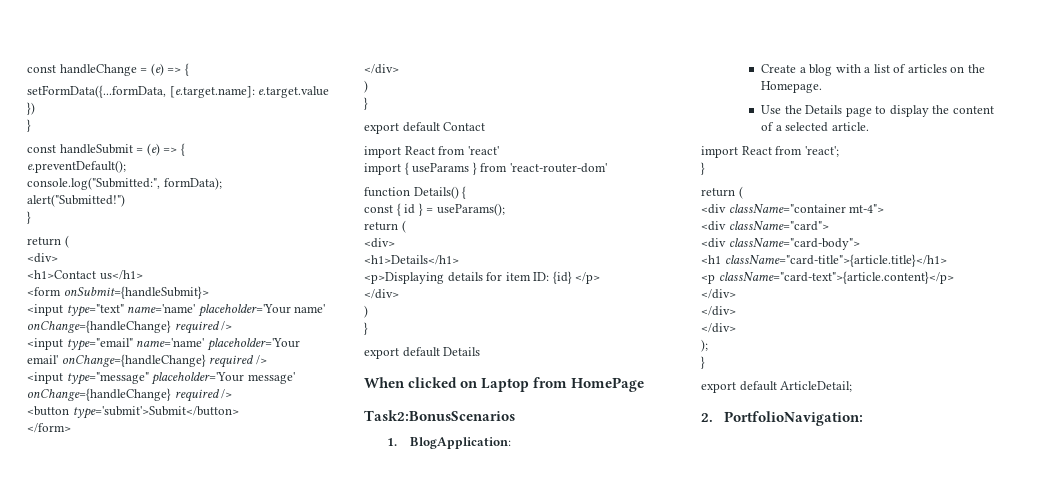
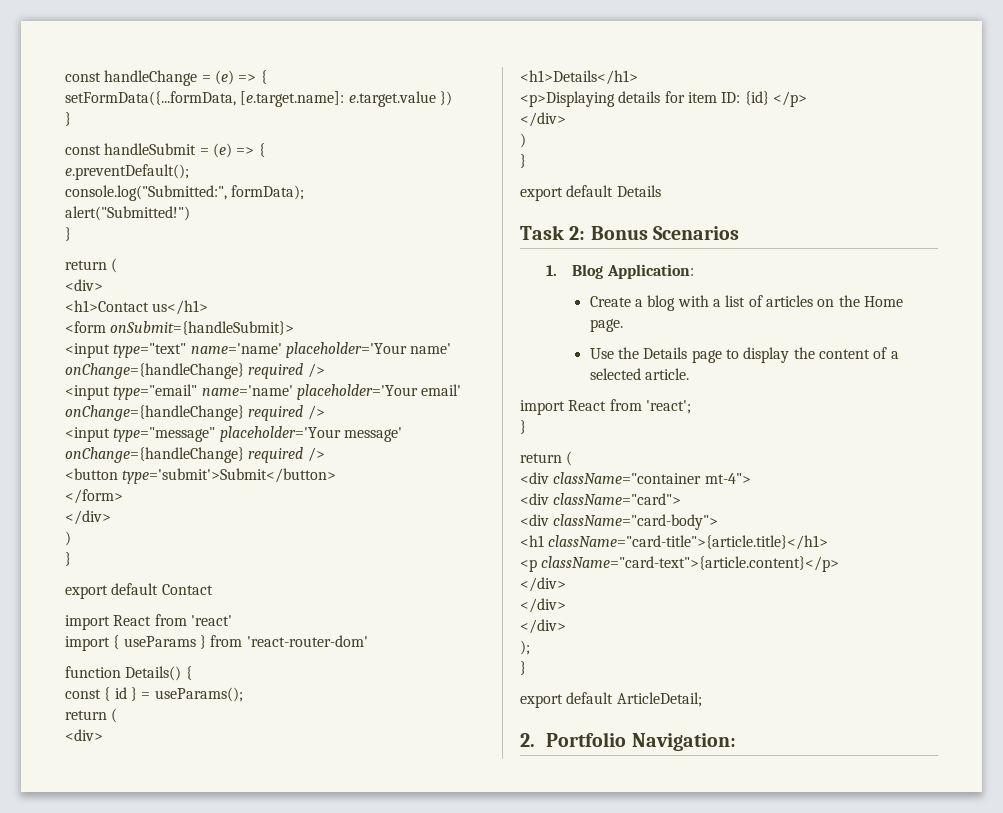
[364,377,645,392] [364,410,515,421] When clicked on Laptop from HomePage // Task2:BonusScenarios -> [520,225,740,240] Task 2: Bonus Scenarios
[409,437,511,449] BlogApplication: -> [572,264,694,279] Blog Application:
[761,81,823,93] Homepage. -> [864,296,904,307] [589,319,623,332] Home page.
[723,411,863,426] PortfolioNavigation: -> [546,732,736,751] Portfolio Navigation:

